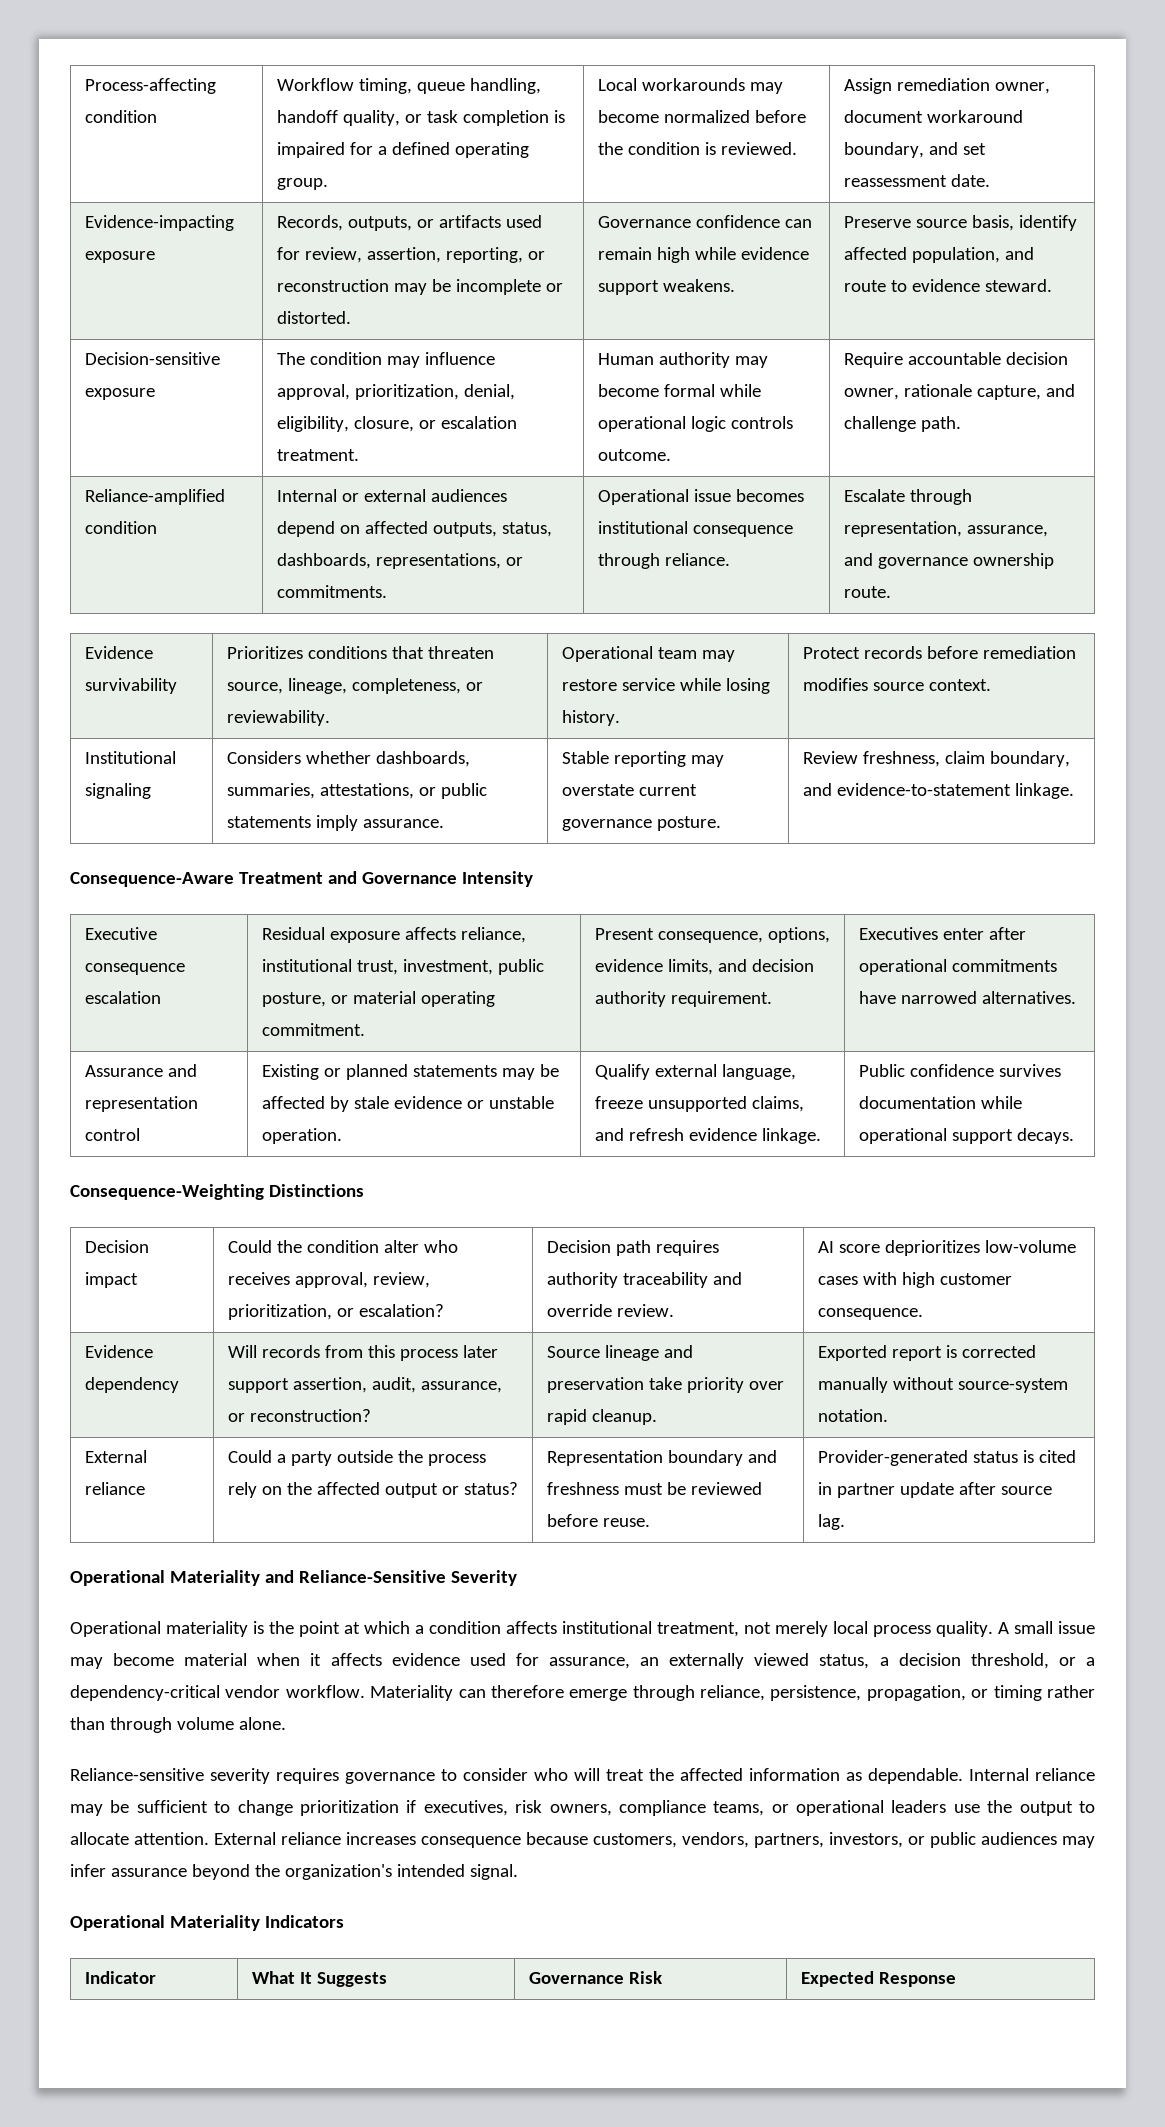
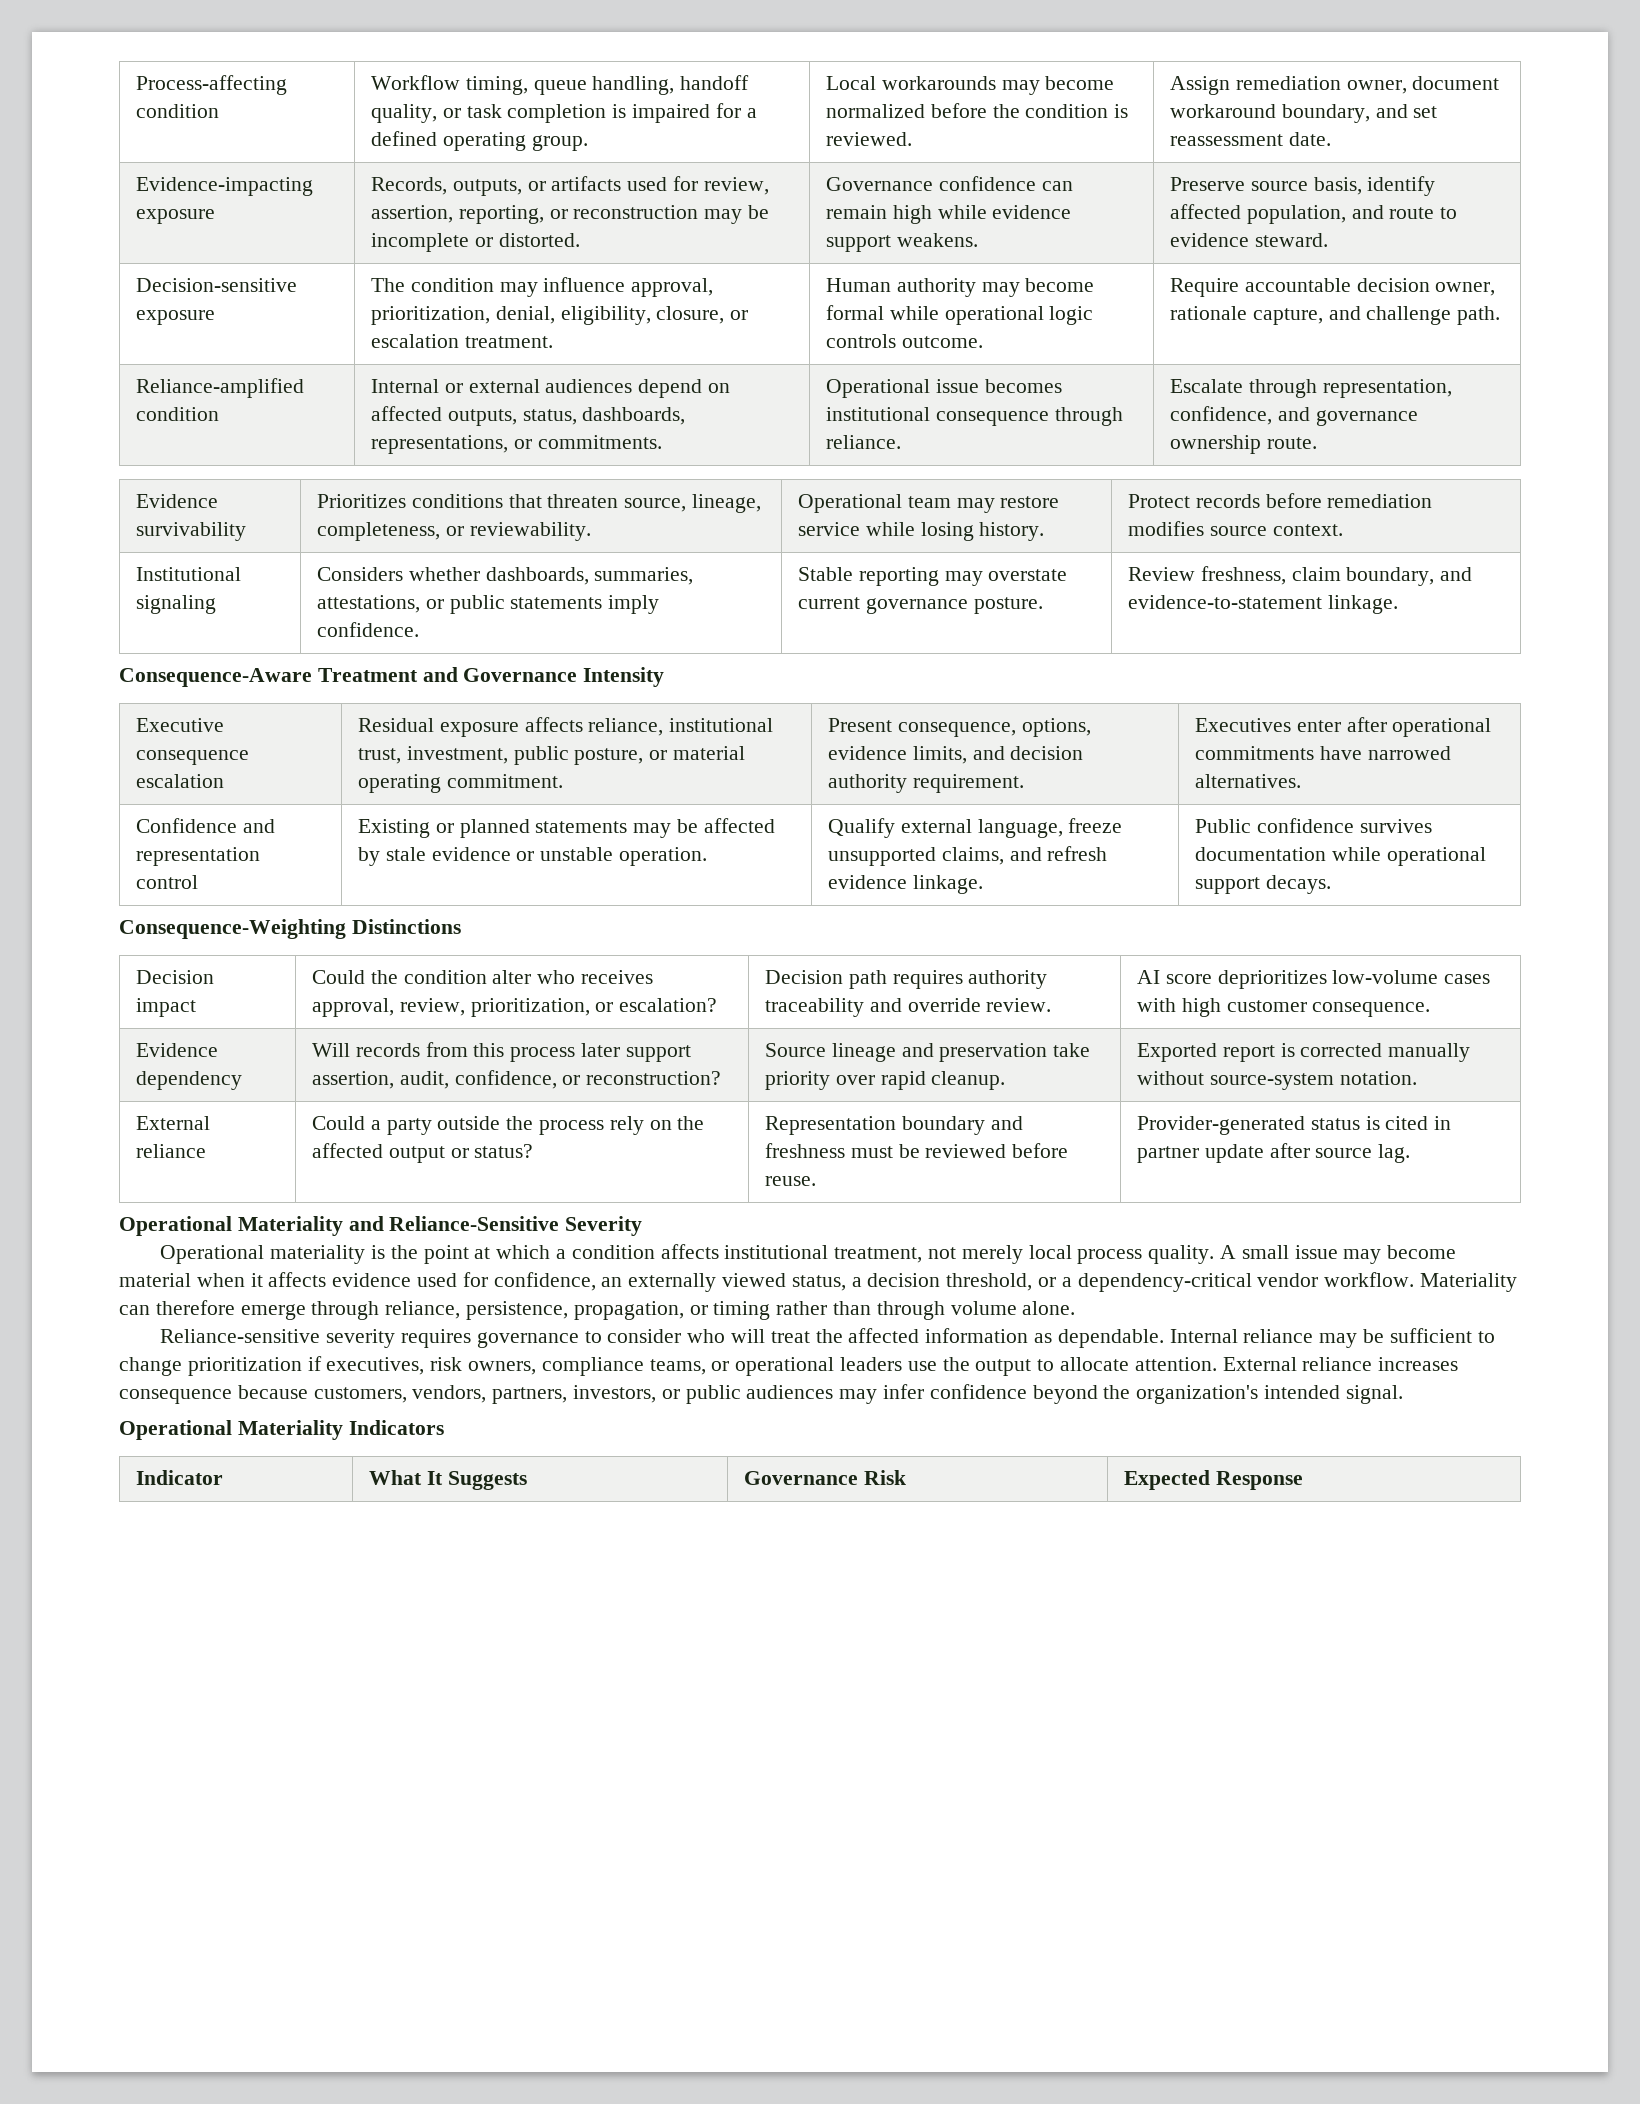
[966,525,1048,537] assurance, -> [1169,406,1272,425] confidence,
[362,819,444,828] assurance. -> [316,622,419,637] confidence.
[84,1065,163,1077] Assurance -> [135,818,237,833] Confidence
[420,1381,502,1393] assurance, -> [454,1070,557,1089] confidence,
[548,1657,630,1669] assurance, -> [493,1272,596,1291] confidence,
[110,1868,187,1877] assurance -> [929,1384,1027,1399] confidence

